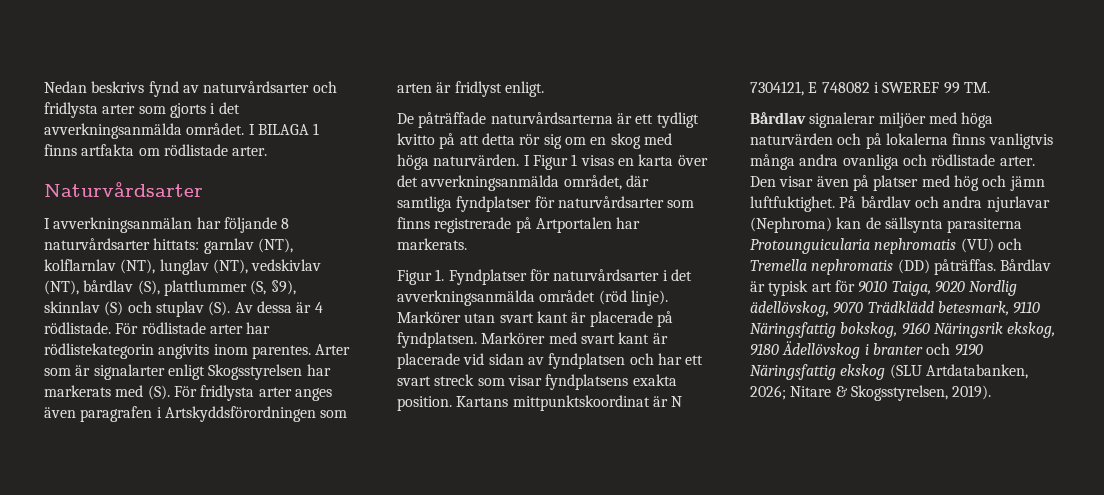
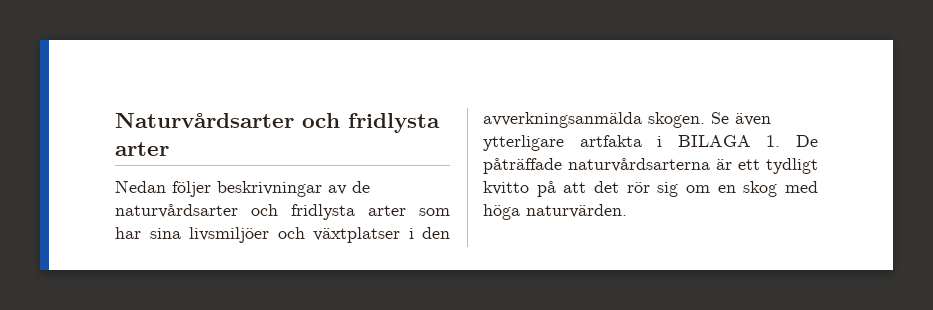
[44,81,199,97] Nedan beskrivs fynd av -> [115,113,440,133] [115,142,169,156] [115,180,370,197] Naturvårdsarter och fridlysta arter // Nedan följer beskrivningar av de
[169,102,240,118] [44,123,320,139] [44,144,268,156] [44,182,203,197] [44,217,290,233] [44,238,293,254] [44,259,322,275] [44,280,296,296] [44,301,323,317] [44,322,271,334] [44,343,351,359] [44,364,331,380] [44,385,332,401] [44,406,348,422] [397,81,544,97] gjorts i det avverkningsanmälda området. I BILAGA 1 finns artfakta om rödlistade arter. // Naturvårdsarter // I avverkningsanmälan har följande 8 naturvårdsarter hittats: garnlav (NT), kolflarnlav (NT), lunglav (NT), vedskivlav (NT), bårdlav (S), plattlummer (S, §9), skinnlav (S) och stuplav (S). Av dessa är 4 rödlistade. För rödlistade arter har rödlistekategorin angivits inom parentes. Arter som är signalarter enligt Skogsstyrelsen har markerats med (S). För fridlysta arter anges även paragrafen i Artskyddsförordningen som arten är fridlyst enligt. // -> [115,227,450,243] [483,112,771,128] [483,135,781,151] har sina livsmiljöer och växtplatser i den avverkningsanmälda skogen. Se även ytterligare artfakta i BILAGA 1.
[481,133,515,145] detta -> [594,181,619,193] det
[523,154,708,170] [397,175,649,191] [397,196,695,212] [397,217,641,233] [397,238,467,250] [397,269,692,285] [397,290,668,306] [397,311,673,327] [397,332,668,348] [397,353,704,369] [397,374,677,390] [397,395,683,411] [750,81,990,96] [750,112,994,128] [750,133,1053,149] [750,154,1035,170] [750,175,1045,191] [750,196,1050,212] [750,217,1023,233] [750,238,1022,254] [750,259,1052,275] [750,280,1018,296] [750,301,1041,317] [750,322,1056,338] [750,341,983,359] [750,364,1028,380] [750,385,992,401] I Figur 1 visas en karta över det avverkningsanmälda området, där samtliga fyndplatser för naturvårdsarter som finns registrerade på Artportalen har markerats. // Figur 1. Fyndplatser för naturvårdsarter i det avverkningsanmälda området (röd linje). Markörer utan svart kant är placerade på fyndplatsen. Markörer med svart kant är placerade vid sidan av fyndplatsen och har ett svart streck som visar fyndplatsens exakta position. Kartans mittpunktskoordinat är N 7304121, E 748082 i SWEREF 99 TM. // Bårdlav signalerar miljöer med höga naturvärden och på lokalerna finns vanligtvis många andra ovanliga och rödlistade arter. Den visar även på platser med hög och jämn luftfuktighet. På bårdlav och andra njurlavar (Nephroma) kan de sällsynta parasiterna Protounguicularia nephromatis (VU) och Tremella nephromatis (DD) påträffas. Bårdlav är typisk art för 9010 Taiga, 9020 Nordlig ädellövskog, 9070 Trädklädd betesmark, 9110 Näringsfattig bokskog, 9160 Näringsrik ekskog, 9180 Ädellövskog i branter och 9190 Näringsfattig ekskog (SLU Artdatabanken, 2026; Nitare & Skogsstyrelsen, 2019). -> (627, 211) none

